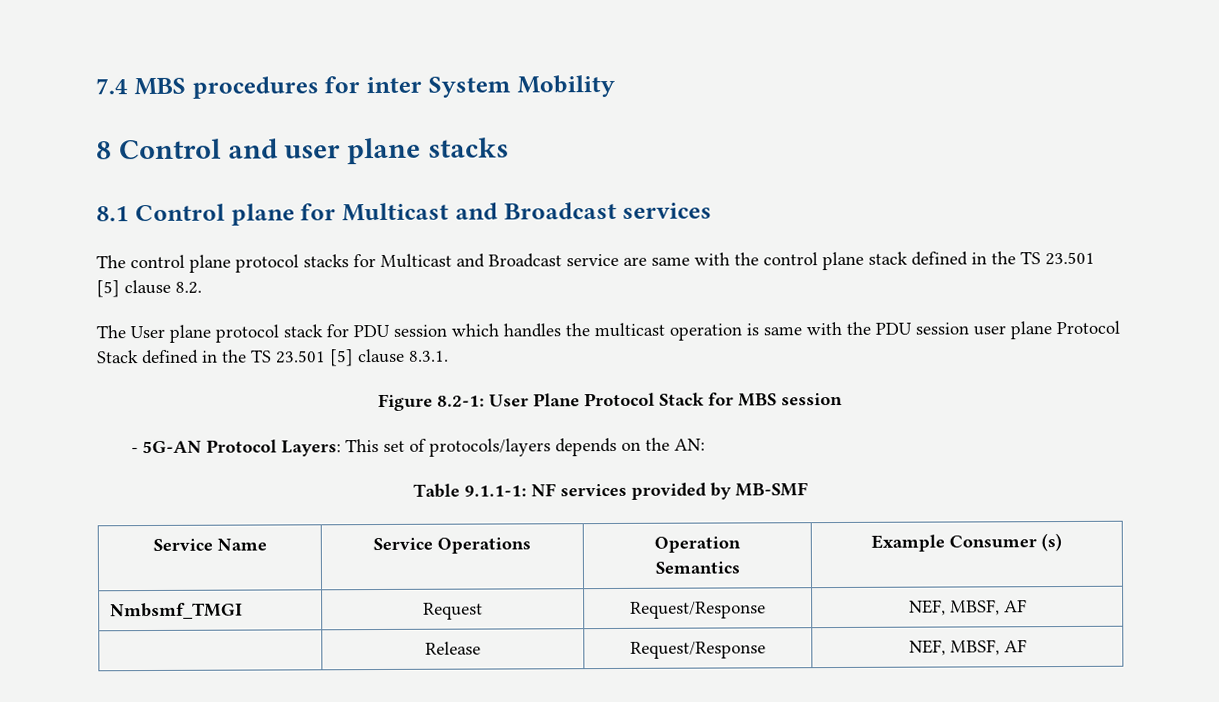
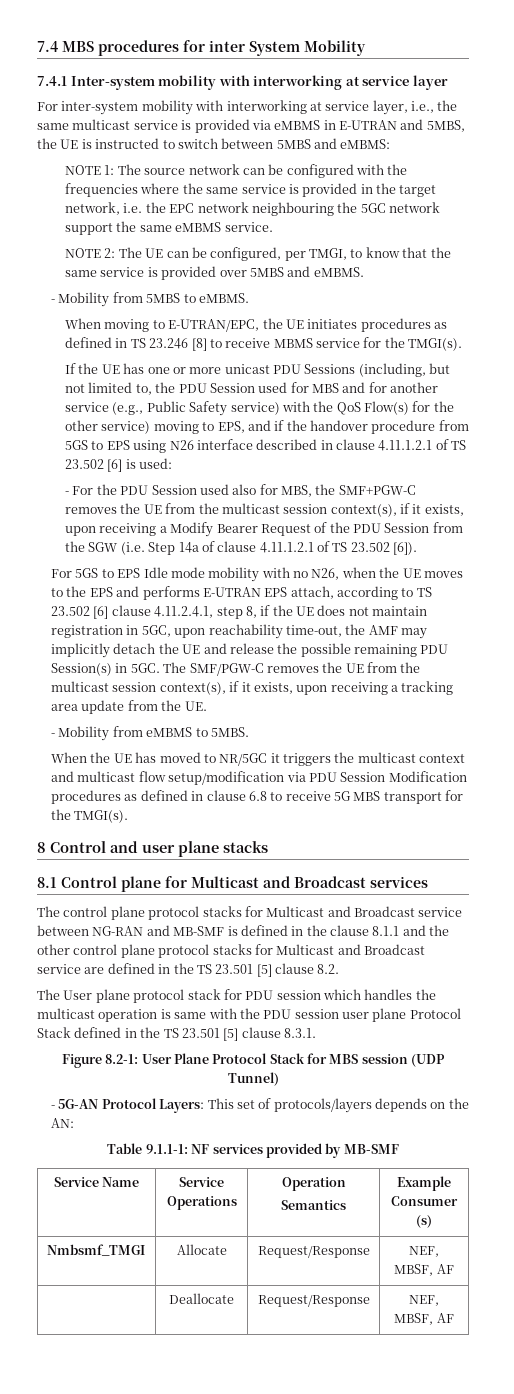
(615, 86) none -> [37,75,448,90] [37,100,458,115] [37,119,465,133] [37,138,391,149] [65,164,408,178] [65,183,437,197] [65,202,441,216] [65,221,273,235] [65,247,451,261] [65,266,364,280] [51,292,249,307] [65,318,448,332] [65,337,463,351] [65,363,451,377] [65,382,439,395] [65,401,454,416] [65,420,469,434] [65,439,467,453] [65,458,173,472] [65,484,416,497] [65,503,464,517] [65,522,463,537] [65,541,418,555] [51,567,463,582] [51,586,432,600] [51,605,428,619] [51,624,428,639] [51,643,449,658] [51,662,421,676] [51,681,454,695] [51,700,207,714] [51,726,249,741] [51,752,466,766] [51,771,467,785] [51,790,464,804] [51,809,129,823] // 7.4.1 Inter-system mobility with interworking at service layer // For inter-system mobility with interworking at service layer, i.e., the same multicast service is provided via eMBMS in E-UTRAN and 5MBS, the UE is instructed to switch between 5MBS and eMBMS: // NOTE 1: The source network can be configured with the frequencies where the same service is provided in the target network, i.e. the EPC network neighbouring the 5GC network support the same eMBMS service. // NOTE 2: The UE can be configured, per TMGI, to know that the same service is provided over 5MBS and eMBMS. // - Mobility from 5MBS to eMBMS. // When moving to E-UTRAN/EPC, the UE initiates procedures as defined in TS 23.246 [8] to receive MBMS service for the TMGI(s). // If the UE has one or more unicast PDU Sessions (including, but not limited to, the PDU Session used for MBS and for another service (e.g., Public Safety service) with the QoS Flow(s) for the other service) moving to EPS, and if the handover procedure from 5GS to EPS using N26 interface described in clause 4.11.1.2.1 of TS 23.502 [6] is used: // - For the PDU Session used also for MBS, the SMF+PGW-C removes the UE from the multicast session context(s), if it exists, upon receiving a Modify Bearer Request of the PDU Session from the SGW (i.e. Step 14a of clause 4.11.1.2.1 of TS 23.502 [6]). // For 5GS to EPS Idle mode mobility with no N26, when the UE moves to the EPS and performs E-UTRAN EPS attach, according to TS 23.502 [6] clause 4.11.2.4.1, step 8, if the UE does not maintain registration in 5GC, upon reachability time-out, the AMF may implicitly detach the UE and release the possible remaining PDU Session(s) in 5GC. The SMF/PGW-C removes the UE from the multicast session context(s), if it exists, upon receiving a tracking area update from the UE. // - Mobility from eMBMS to 5MBS. // When the UE has moved to NR/5GC it triggers the multicast context and multicast flow setup/modification via PDU Session Modification procedures as defined in clause 6.8 to receive 5G MBS transport for the TMGI(s).
[623,251,908,271] are same with the control plane stack -> [37,925,450,936] [37,944,425,958] [37,964,105,974] between NG-RAN and MB-SMF is defined in the clause 8.1.1 and the other control plane protocol stacks for Multicast and Broadcast service are
(843, 399) none -> [411,1054,446,1067] [227,1072,279,1086] (UDP Tunnel)
[423,602,483,620] Request -> [176,1244,227,1255] Allocate
[425,641,481,655] Release -> [169,1293,234,1304] Deallocate

